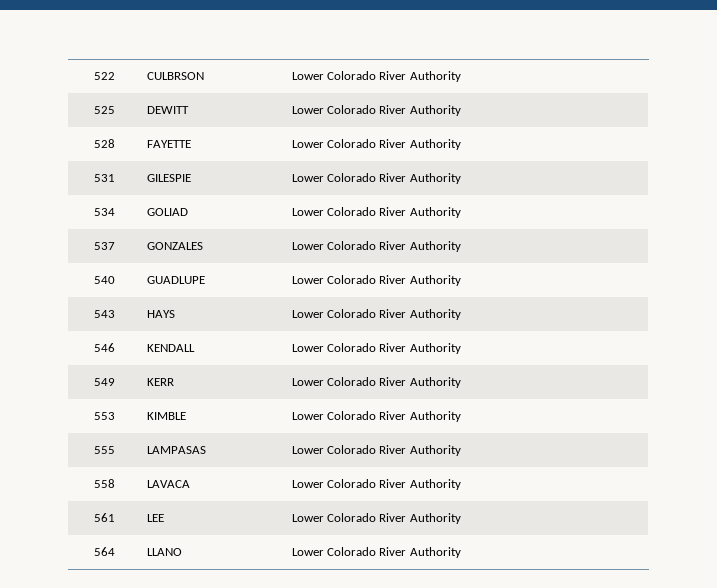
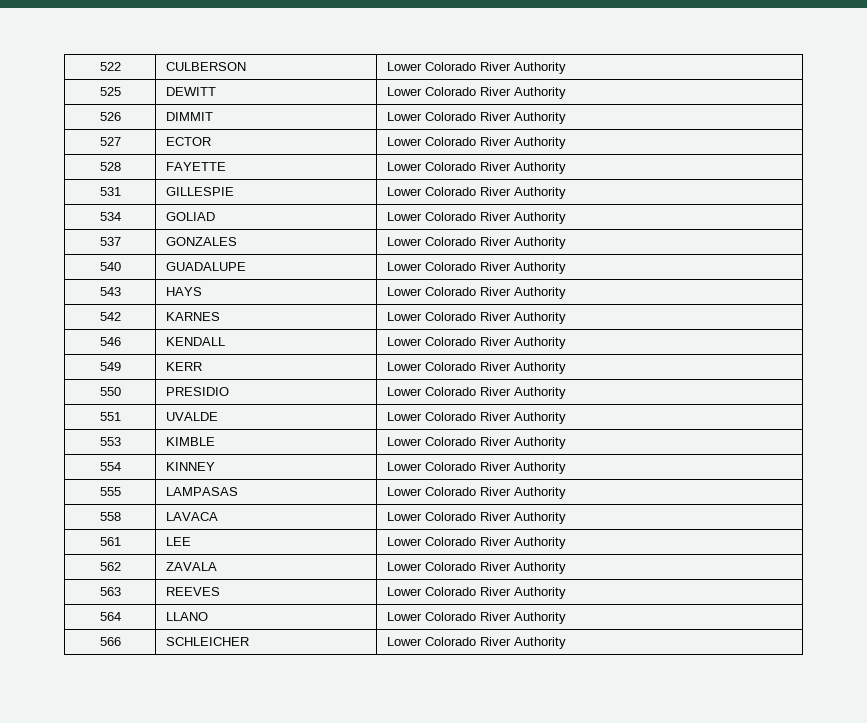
[146,72,204,80] CULBRSON -> [165,62,246,71] CULBERSON
(461, 110) none -> [99,112,121,121] [165,112,213,121] [386,112,566,124] [99,137,121,146] [165,137,211,146] [386,137,566,149] // 526 | DIMMIT | Lower Colorado River Authority // 527 | ECTOR | Lower Colorado River Authority
[146,174,191,182] GILESPIE -> [165,187,234,196] GILLESPIE
[146,276,205,284] GUADLUPE -> [165,262,246,271] GUADALUPE
(461, 314) none -> [99,312,121,321] [165,312,220,321] [386,312,566,324] // 542 | KARNES | Lower Colorado River Authority
(461, 382) none -> [99,387,121,396] [165,387,229,396] [386,387,566,399] [99,412,121,421] [165,412,218,421] [386,412,566,424] // 550 | PRESIDIO | Lower Colorado River Authority // 551 | UVALDE | Lower Colorado River Authority
(461, 416) none -> [99,462,121,471] [165,462,215,471] [386,462,566,474] // 554 | KINNEY | Lower Colorado River Authority
(461, 518) none -> [99,562,121,571] [165,562,217,571] [386,562,566,574] [99,587,121,596] [165,587,220,596] [386,587,566,599] // 562 | ZAVALA | Lower Colorado River Authority // 563 | REEVES | Lower Colorado River Authority
(461, 552) none -> [99,637,121,646] [165,637,249,646] [386,637,566,649] // 566 | SCHLEICHER | Lower Colorado River Authority

